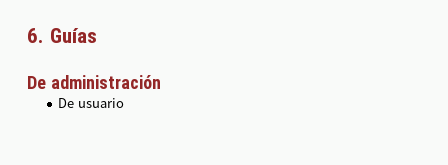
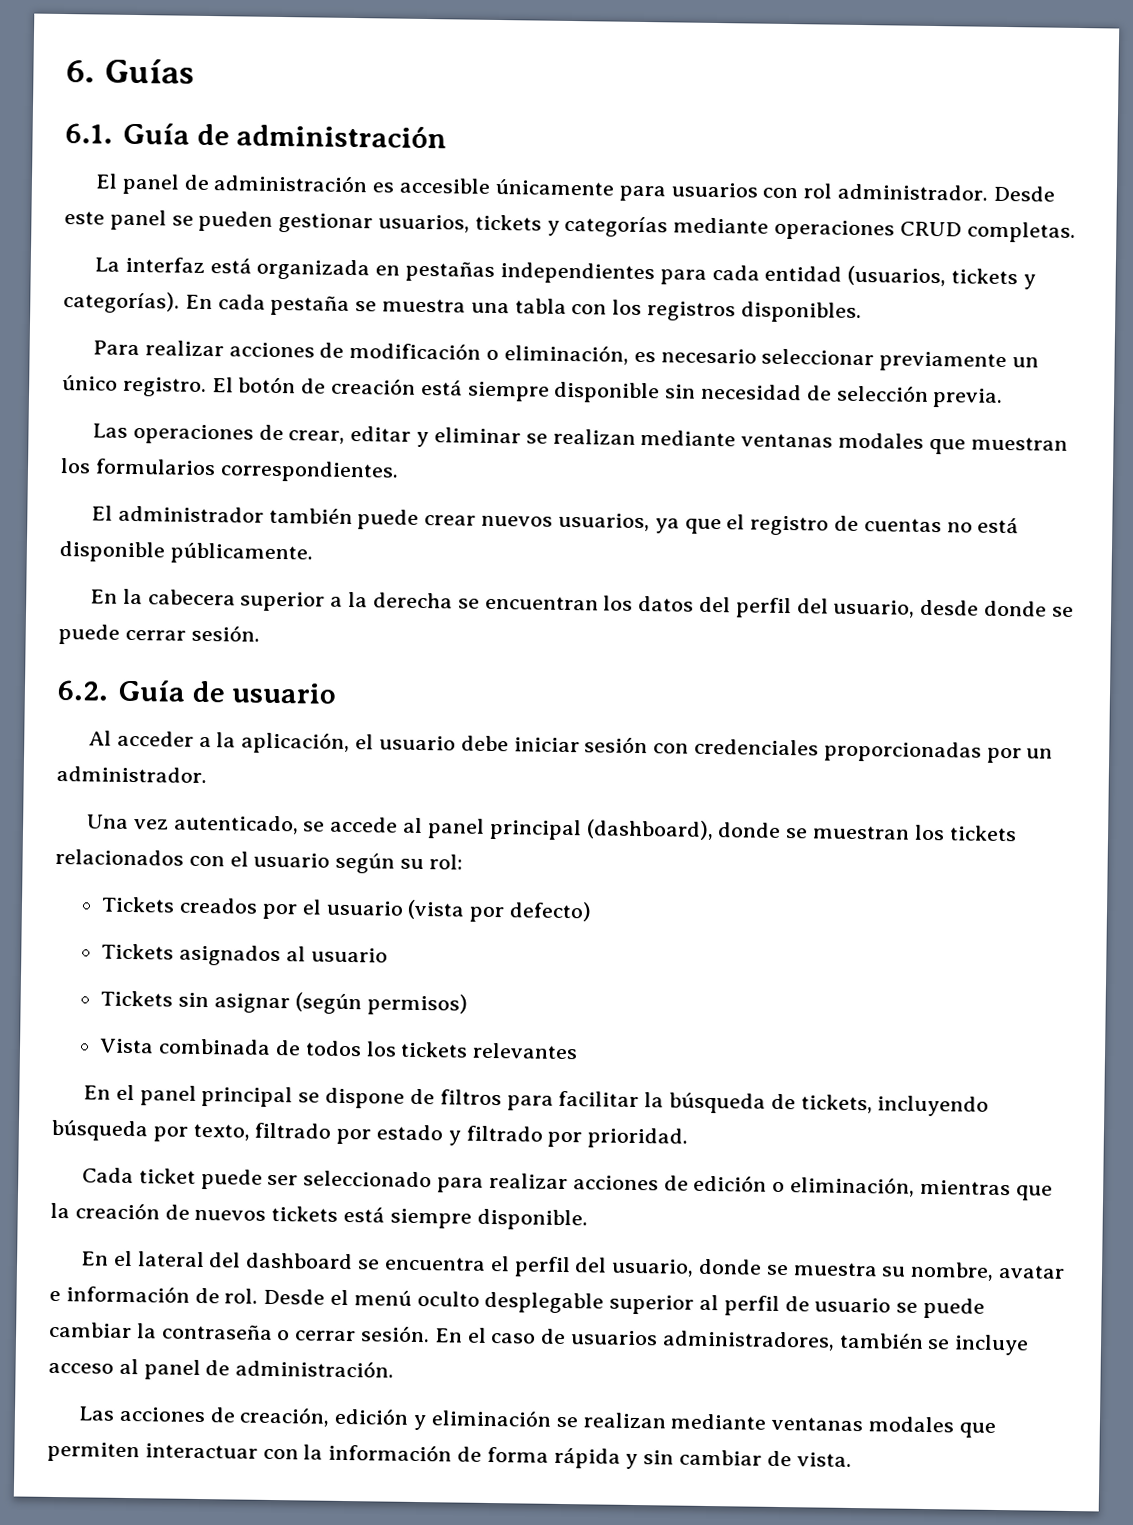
[27,75,161,89] [58,98,124,108] De administración // De usuario -> [65,122,448,149] [95,173,1055,202] [64,209,1076,243] [94,256,1036,290] [63,291,862,324] [93,340,1039,373] [62,375,1004,408] [92,423,1068,455] [60,458,399,483] [91,505,1020,536] [59,540,313,565] [90,588,1074,619] [58,623,260,645] [57,679,338,704] [88,730,1054,764] [56,765,207,784] [87,814,1017,842] [55,848,463,874] [101,896,593,923] [101,943,388,967] [100,990,468,1016] [99,1038,579,1060] [83,1084,990,1117] [51,1119,689,1149] [82,1167,1053,1201] [50,1202,588,1231] [81,1250,1065,1281] [49,1285,986,1319] [49,1321,1030,1356] [48,1358,395,1381] [78,1406,996,1438] [47,1441,852,1470] 6.1. Guía de administración // El panel de administración es accesible únicamente para usuarios con rol administrador. Desde este panel se pueden gestionar usuarios, tickets y categorías mediante operaciones CRUD completas. // La interfaz está organizada en pestañas independientes para cada entidad (usuarios, tickets y categorías). En cada pestaña se muestra una tabla con los registros disponibles. // Para realizar acciones de modificación o eliminación, es necesario seleccionar previamente un único registro. El botón de creación está siempre disponible sin necesidad de selección previa. // Las operaciones de crear, editar y eliminar se realizan mediante ventanas modales que muestran los formularios correspondientes. // El administrador también puede crear nuevos usuarios, ya que el registro de cuentas no está disponible públicamente. // En la cabecera superior a la derecha se encuentran los datos del perfil del usuario, desde donde se puede cerrar sesión. // 6.2. Guía de usuario // Al acceder a la aplicación, el usuario debe iniciar sesión con credenciales proporcionadas por un administrador. // Una vez autenticado, se accede al panel principal (dashboard), donde se muestran los tickets relacionados con el usuario según su rol: // Tickets creados por el usuario (vista por defecto) // Tickets asignados al usuario // Tickets sin asignar (según permisos) // Vista combinada de todos los tickets relevantes // En el panel principal se dispone de filtros para facilitar la búsqueda de tickets, incluyendo búsqueda por texto, filtrado por estado y filtrado por prioridad. // Cada ticket puede ser seleccionado para realizar acciones de edición o eliminación, mientras que la creación de nuevos tickets está siempre disponible. // En el lateral del dashboard se encuentra el perfil del usuario, donde se muestra su nombre, avatar e información de rol. Desde el menú oculto desplegable superior al perfil de usuario se puede cambiar la contraseña o cerrar sesión. En el caso de usuarios administradores, también se incluye acceso al panel de administración. // Las acciones de creación, edición y eliminación se realizan mediante ventanas modales que permiten interactuar con la información de forma rápida y sin cambiar de vista.

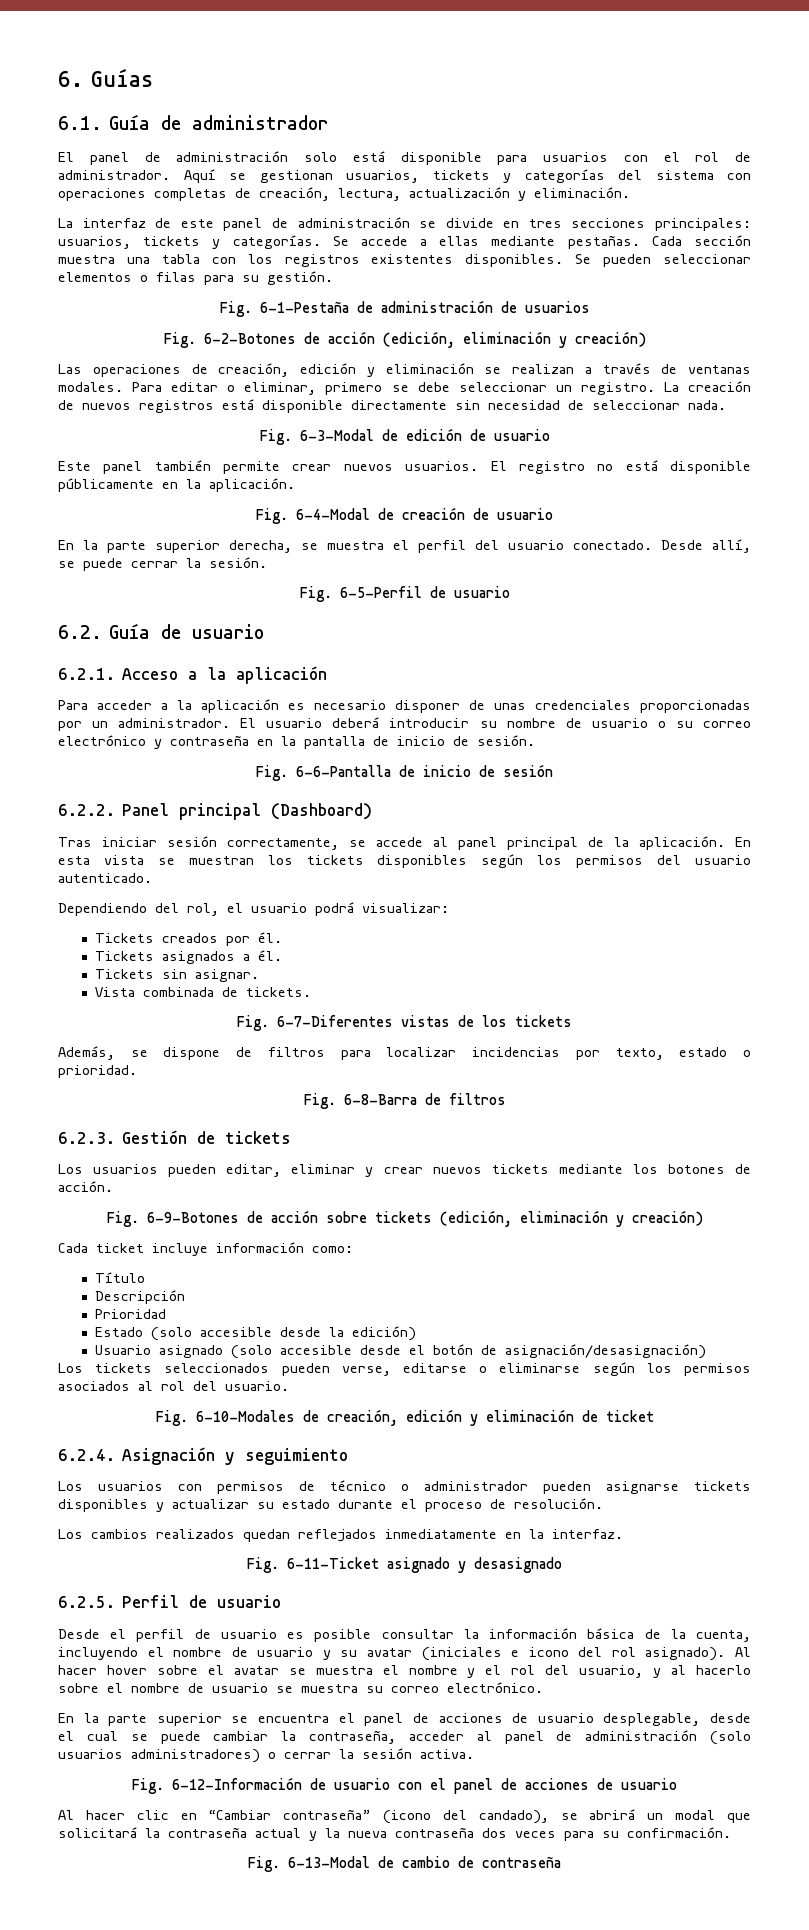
[236,124,448,149] administración -> [192,115,329,130] administrador
[372,177,1055,202] [64,209,1076,243] [94,256,1036,290] [63,291,378,316] es accesible únicamente para usuarios con rol administrador. Desde este panel se pueden gestionar usuarios, tickets y categorías mediante operaciones CRUD completas. // La interfaz está organizada en pestañas independientes para cada entidad (usuarios, tickets y categorías). En cada pestaña se -> [304,151,751,165] [58,169,751,183] [58,187,630,201] [58,217,751,231] [58,235,751,249] solo está disponible para usuarios con el rol de administrador. Aquí se gestionan usuarios, tickets y categorías del sistema con operaciones completas de creación, lectura, actualización y eliminación. // La interfaz de este panel de administración se divide en tres secciones principales: usuarios, tickets y categorías. Se accede a ellas mediante pestañas. Cada sección
(737, 311) none -> [371,254,454,264] existentes
[93,340,1039,373] [62,375,1004,408] [92,423,1068,455] [60,458,399,483] [91,505,1020,536] [59,540,313,565] [90,588,1074,619] [58,623,260,645] [57,679,338,704] [88,730,1054,764] [56,765,207,784] [87,814,1017,842] [55,848,463,874] [101,896,593,923] [101,943,388,967] [100,990,468,1016] [99,1038,579,1060] [83,1084,990,1117] [51,1119,689,1149] [82,1167,1053,1201] [50,1202,588,1231] [81,1250,1065,1281] [49,1285,986,1319] [49,1321,1030,1356] [48,1358,395,1381] [78,1406,206,1423] // Para realizar acciones de modificación o eliminación, es necesario seleccionar previamente un único registro. El botón de creación está siempre disponible sin necesidad de selección previa. // Las operaciones de crear, editar y eliminar se realizan mediante ventanas modales que muestran los formularios correspondientes. // El administrador también puede crear nuevos usuarios, ya que el registro de cuentas no está disponible públicamente. // En la cabecera superior a la derecha se encuentran los datos del perfil del usuario, desde donde se puede cerrar sesión. // 6.2. Guía de usuario // Al acceder a la aplicación, el usuario debe iniciar sesión con credenciales proporcionadas por un administrador. // Una vez autenticado, se accede al panel principal (dashboard), donde se muestran los tickets relacionados con el usuario según su rol: // Tickets creados por el usuario (vista por defecto) // Tickets asignados al usuario // Tickets sin asignar (según permisos) // Vista combinada de todos los tickets relevantes // En el panel principal se dispone de filtros para facilitar la búsqueda de tickets, incluyendo búsqueda por texto, filtrado por estado y filtrado por prioridad. // Cada ticket puede ser seleccionado para realizar acciones de edición o eliminación, mientras que la creación de nuevos tickets está siempre disponible. // En el lateral del dashboard se encuentra el perfil del usuario, donde se muestra su nombre, avatar e información de rol. Desde el menú oculto desplegable superior al perfil de usuario se puede cambiar la contraseña o cerrar sesión. En el caso de usuarios administradores, también se incluye acceso al panel de administración. // Las acciones -> [575,254,751,267] [58,271,333,285] [219,300,590,317] [163,331,646,348] [58,364,181,377] Se pueden seleccionar elementos o filas para su gestión. // Fig. 6-1-Pestaña de administración de usuarios // Fig. 6-2-Botones de acción (edición, eliminación y creación) // Las operaciones
[670,1413,996,1438] [47,1441,852,1470] mediante ventanas modales que permiten interactuar con la información de forma rápida y sin cambiar de vista. -> [584,363,751,374] [58,381,752,395] [58,399,726,413] [259,428,550,445] [58,460,752,474] [58,478,295,492] [256,507,553,524] [58,539,751,553] [58,557,267,571] [299,586,510,602] [58,623,265,639] [58,666,328,684] [58,699,751,713] [58,717,752,731] [58,735,535,749] [256,764,553,781] [58,803,373,820] [58,836,751,850] [58,854,751,868] [58,873,152,883] [58,902,449,916] [95,932,283,946] [95,950,283,964] [95,969,260,982] [95,987,312,997] [237,1015,572,1031] [58,1046,752,1060] [58,1065,137,1078] [303,1093,506,1109] [58,1130,292,1144] [58,1164,752,1177] [58,1181,113,1192] [106,1210,703,1227] [58,1242,353,1256] [95,1272,146,1283] [95,1290,186,1304] [95,1309,167,1319] [95,1326,417,1341] [95,1344,707,1359] [58,1362,752,1376] [58,1381,289,1391] [155,1409,654,1426] [58,1447,349,1465] [58,1480,751,1494] [58,1498,603,1512] [58,1529,623,1542] [247,1557,562,1573] [58,1595,282,1608] [58,1628,752,1642] [58,1647,751,1661] [58,1665,751,1678] [58,1682,543,1693] [58,1713,752,1726] [58,1730,751,1745] [58,1748,474,1763] [132,1777,677,1794] [58,1809,751,1824] [58,1827,731,1841] [248,1856,561,1872] a través de ventanas modales. Para editar o eliminar, primero se debe seleccionar un registro. La creación de nuevos registros está disponible directamente sin necesidad de seleccionar nada. // Fig. 6-3-Modal de edición de usuario // Este panel también permite crear nuevos usuarios. El registro no está disponible públicamente en la aplicación. // Fig. 6-4-Modal de creación de usuario // En la parte superior derecha, se muestra el perfil del usuario conectado. Desde allí, se puede cerrar la sesión. // Fig. 6-5-Perfil de usuario // 6.2. Guía de usuario // 6.2.1. Acceso a la aplicación // Para acceder a la aplicación es necesario disponer de unas credenciales proporcionadas por un administrador. El usuario deberá introducir su nombre de usuario o su correo electrónico y contraseña en la pantalla de inicio de sesión. // Fig. 6-6-Pantalla de inicio de sesión // 6.2.2. Panel principal (Dashboard) // Tras iniciar sesión correctamente, se accede al panel principal de la aplicación. En esta vista se muestran los tickets disponibles según los permisos del usuario autenticado. // Dependiendo del rol, el usuario podrá visualizar: // Tickets creados por él. // Tickets asignados a él. // Tickets sin asignar. // Vista combinada de tickets. // Fig. 6-7-Diferentes vistas de los tickets // Además, se dispone de filtros para localizar incidencias por texto, estado o prioridad. // Fig. 6-8-Barra de filtros // 6.2.3. Gestión de tickets // Los usuarios pueden editar, eliminar y crear nuevos tickets mediante los botones de acción. // Fig. 6-9-Botones de acción sobre tickets (edición, eliminación y creación) // Cada ticket incluye información como: // Título // Descripción // Prioridad // Estado (solo accesible desde la edición) // Usuario asignado (solo accesible desde el botón de asignación/desasignación) // Los tickets seleccionados pueden verse, editarse o eliminarse según los permisos asociados al rol del usuario. // Fig. 6-10-Modales de creación, edición y eliminación de ticket // 6.2.4. Asignación y seguimiento // Los usuarios con permisos de técnico o administrador pueden asignarse tickets disponibles y actualizar su estado durante el proceso de resolución. // Los cambios realizados quedan reflejados inmediatamente en la interfaz. // Fig. 6-11-Ticket asignado y desasignado // 6.2.5. Perfil de usuario // Desde el perfil de usuario es posible consultar la información básica de la cuenta, incluyendo el nombre de usuario y su avatar (iniciales e icono del rol asignado). Al hacer hover sobre el avatar se muestra el nombre y el rol del usuario, y al hacerlo sobre el nombre de usuario se muestra su correo electrónico. // En la parte superior se encuentra el panel de acciones de usuario desplegable, desde el cual se puede cambiar la contraseña, acceder al panel de administración (solo usuarios administradores) o cerrar la sesión activa. // Fig. 6-12-Información de usuario con el panel de acciones de usuario // Al hacer clic en “Cambiar contraseña” (icono del candado), se abrirá un modal que solicitará la contraseña actual y la nueva contraseña dos veces para su confirmación. // Fig. 6-13-Modal de cambio de contraseña

